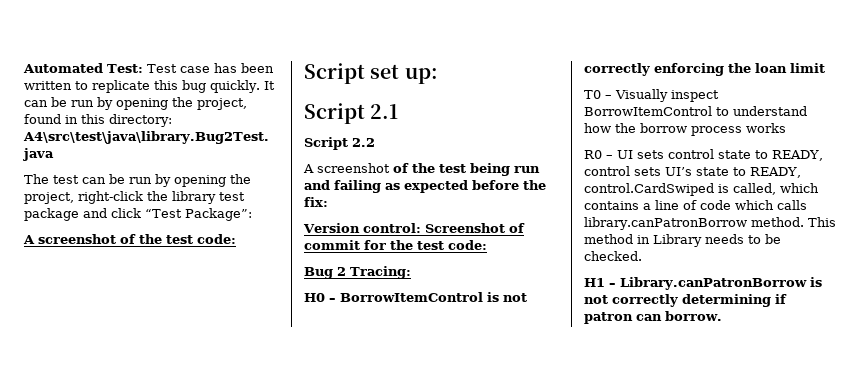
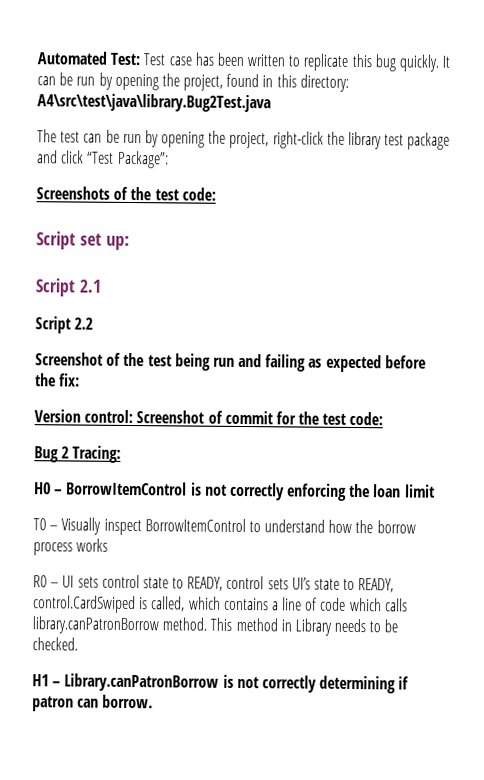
[23,234,116,244] A screenshot -> [36,186,110,200] Screenshots
[303,163,390,173] A screenshot -> [35,352,103,366] Screenshot

